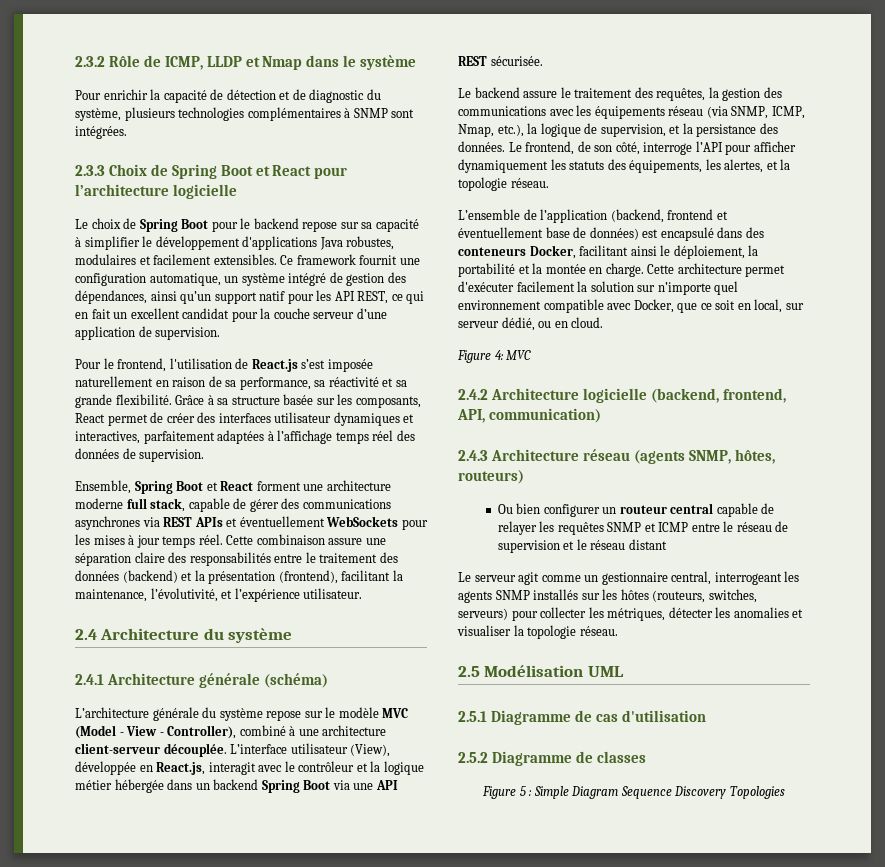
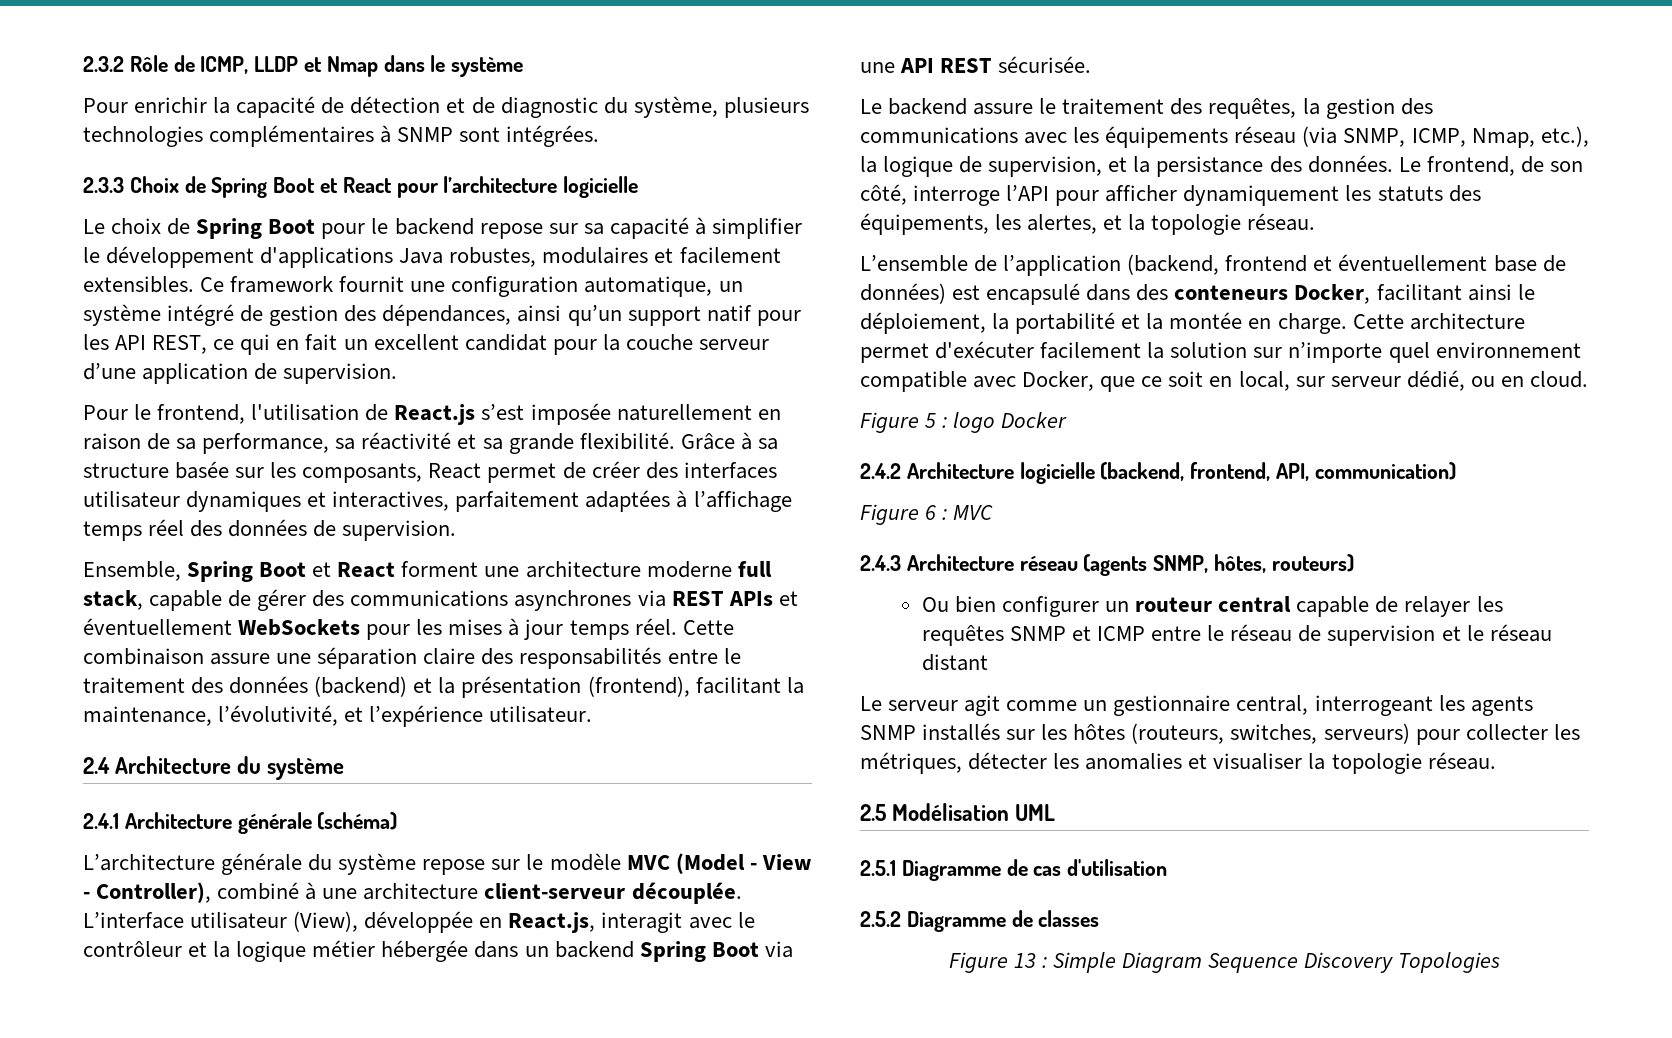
[494,350,532,360] 4: MVC -> [925,412,1068,433] 5 : logo Docker
(601, 415) none -> [860,504,994,525] // Figure 6 : MVC
[519,786,526,796] 5 -> [1013,953,1036,968] 13

